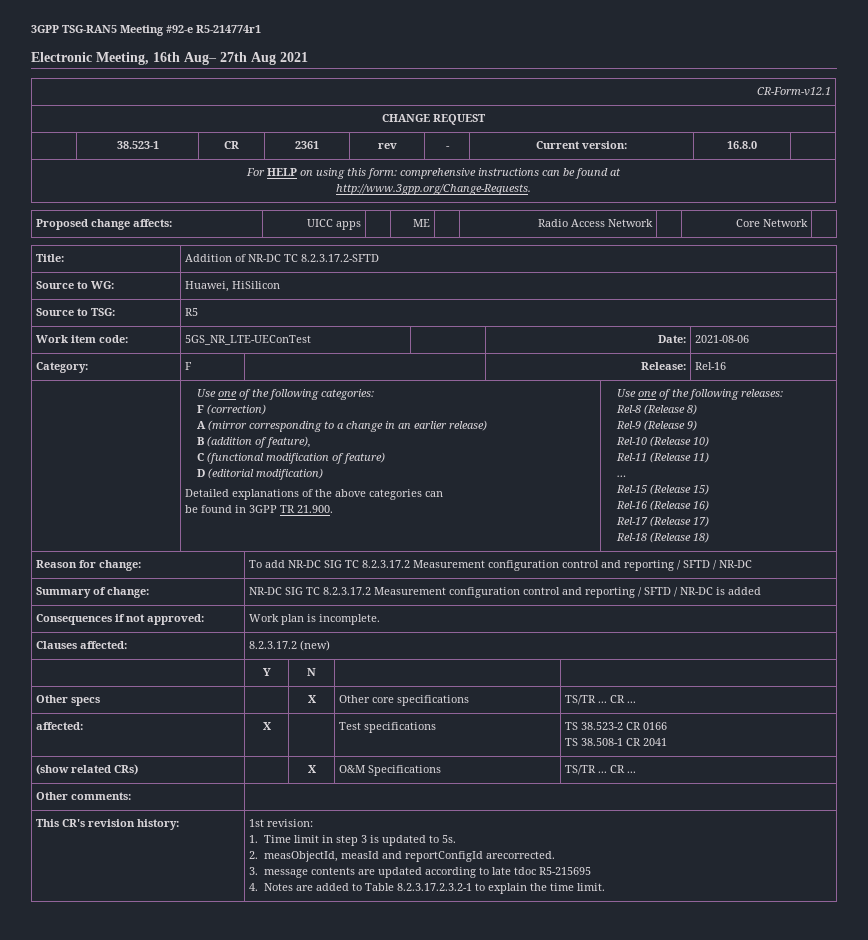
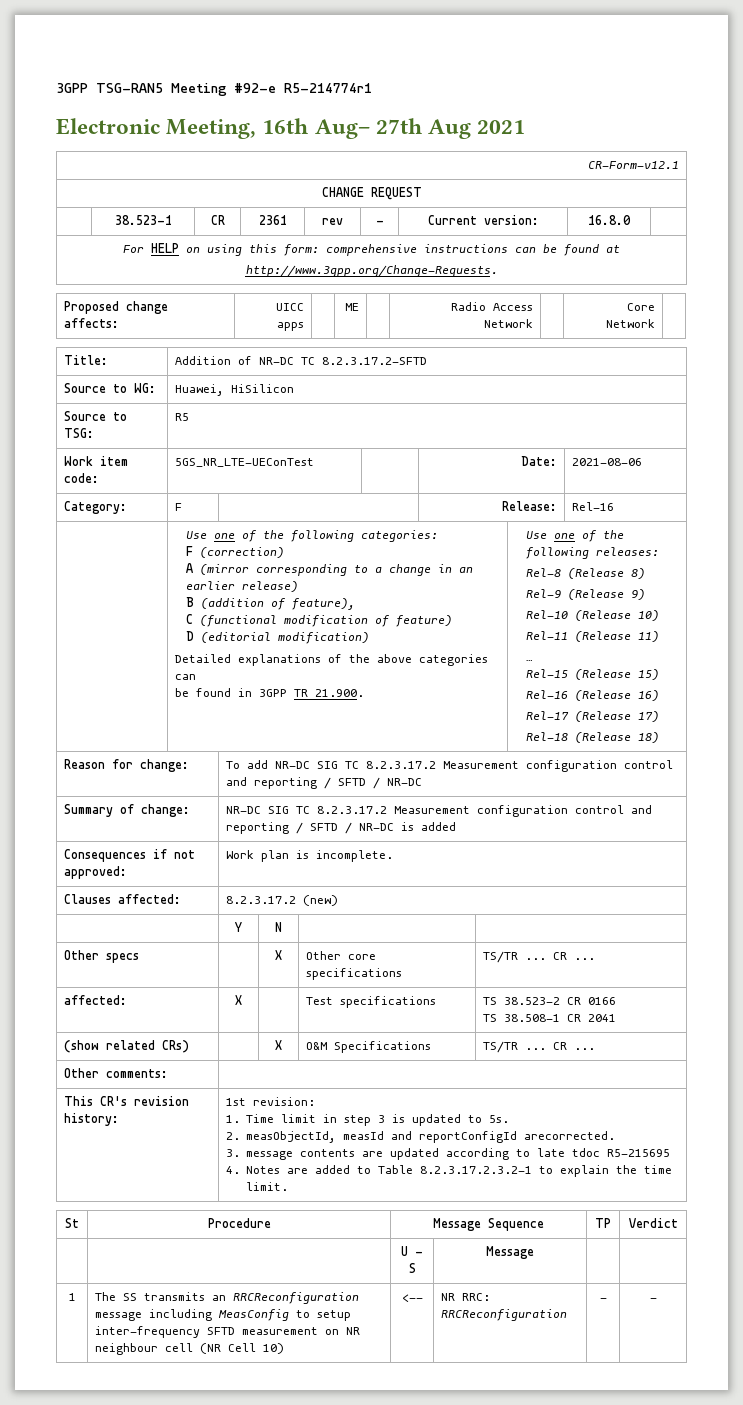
(605, 887) none -> [65,1218,79,1228] [207,1218,271,1228] [433,1218,544,1231] [595,1218,611,1228] [628,1218,678,1228] [401,1246,423,1256] [408,1263,416,1273] [486,1246,534,1259] [68,1293,76,1301] [95,1292,360,1304] [95,1309,352,1321] [95,1326,361,1338] [95,1343,285,1355] [401,1294,423,1302] [441,1293,491,1301] [441,1309,568,1321] [599,1298,607,1301] [649,1298,657,1301] // St | Procedure | Message Sequence | TP | Verdict // | | U - S | Message | | // 1 | The SS transmits an RRCReconfiguration message including MeasConfig to setup inter-frequency SFTD measurement on NR neighbour cell (NR Cell 10) | <-- | NR RRC: RRCReconfiguration | - | -

